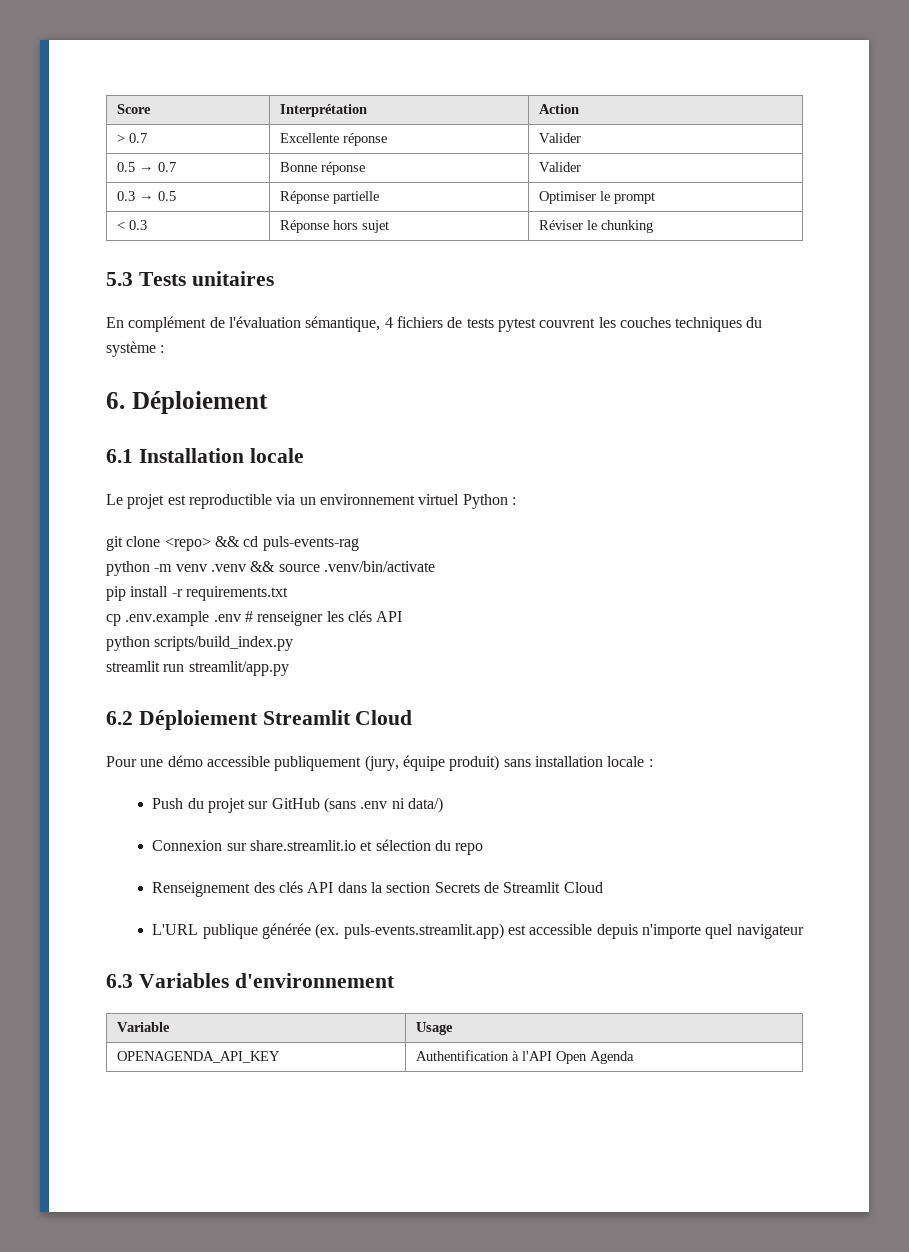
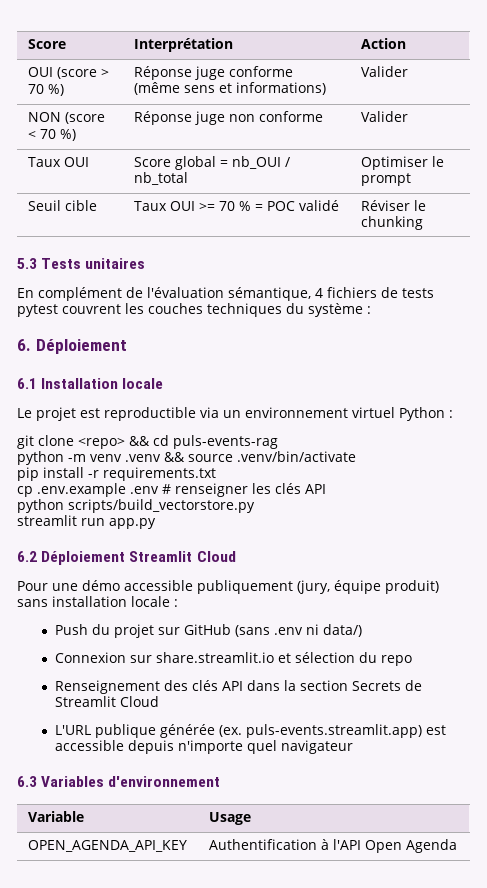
[117,133,148,143] [280,133,388,146] [539,133,582,143] [117,162,177,172] [280,162,366,175] [539,162,582,172] [117,191,177,201] [280,191,380,204] [539,191,656,204] [117,220,148,230] [280,220,390,233] > 0.7 | Excellente réponse | Valider // 0.5 → 0.7 | Bonne réponse | Valider // 0.3 → 0.5 | Réponse partielle | Optimiser le prompt // < 0.3 | Réponse hors sujet -> [27,67,109,79] [27,84,64,96] [133,66,293,80] [133,82,326,95] [360,66,408,77] [27,112,105,124] [27,129,76,141] [133,111,323,125] [360,111,408,122] [27,157,89,167] [133,156,290,170] [133,172,188,185] [360,156,444,170] [360,173,411,186] [27,200,97,211] [133,200,339,211] OUI (score > 70 %) | Réponse juge conforme (même sens et informations) | Valider // NON (score < 70 %) | Réponse juge non conforme | Valider // Taux OUI | Score global = nb_OUI / nb_total | Optimiser le prompt // Seuil cible | Taux OUI >= 70 % = POC validé
[154,636,294,651] scripts/build_index.py -> [68,499,255,513] scripts/build_vectorstore.py
[188,661,289,676] streamlit/app.py -> [109,518,156,529] app.py
[117,1051,281,1063] OPENAGENDA_API_KEY -> [27,840,187,852] OPEN_AGENDA_API_KEY

